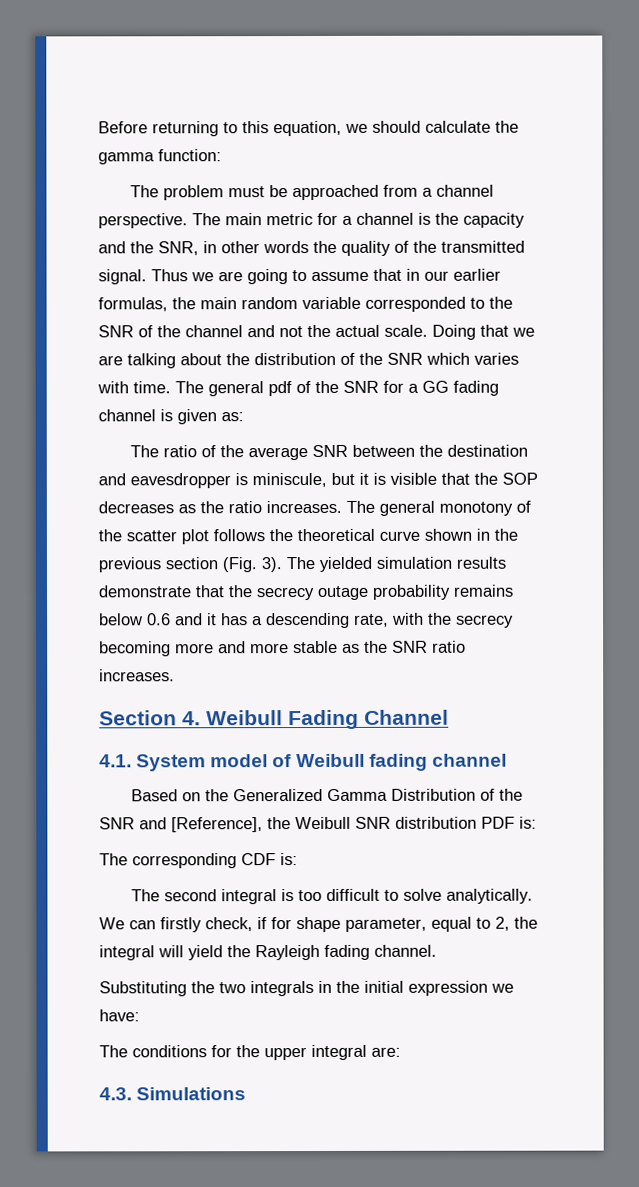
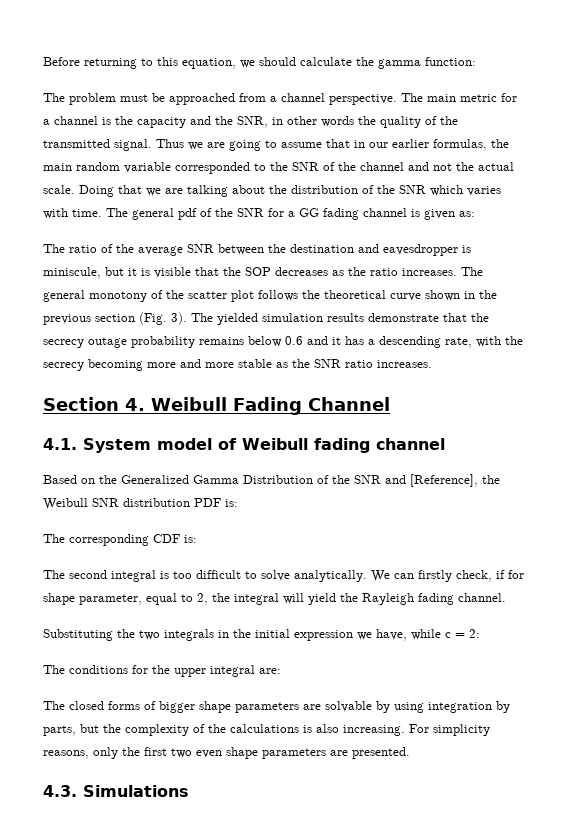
[99,1009,140,1022] have: -> [376,629,480,641] have, while c = 2:
(401, 1051) none -> [43,701,510,713] [43,724,490,736] [43,747,410,759] // The closed forms of bigger shape parameters are solvable by using integration by parts, but the complexity of the calculations is also increasing. For simplicity reasons, only the first two even shape parameters are presented.

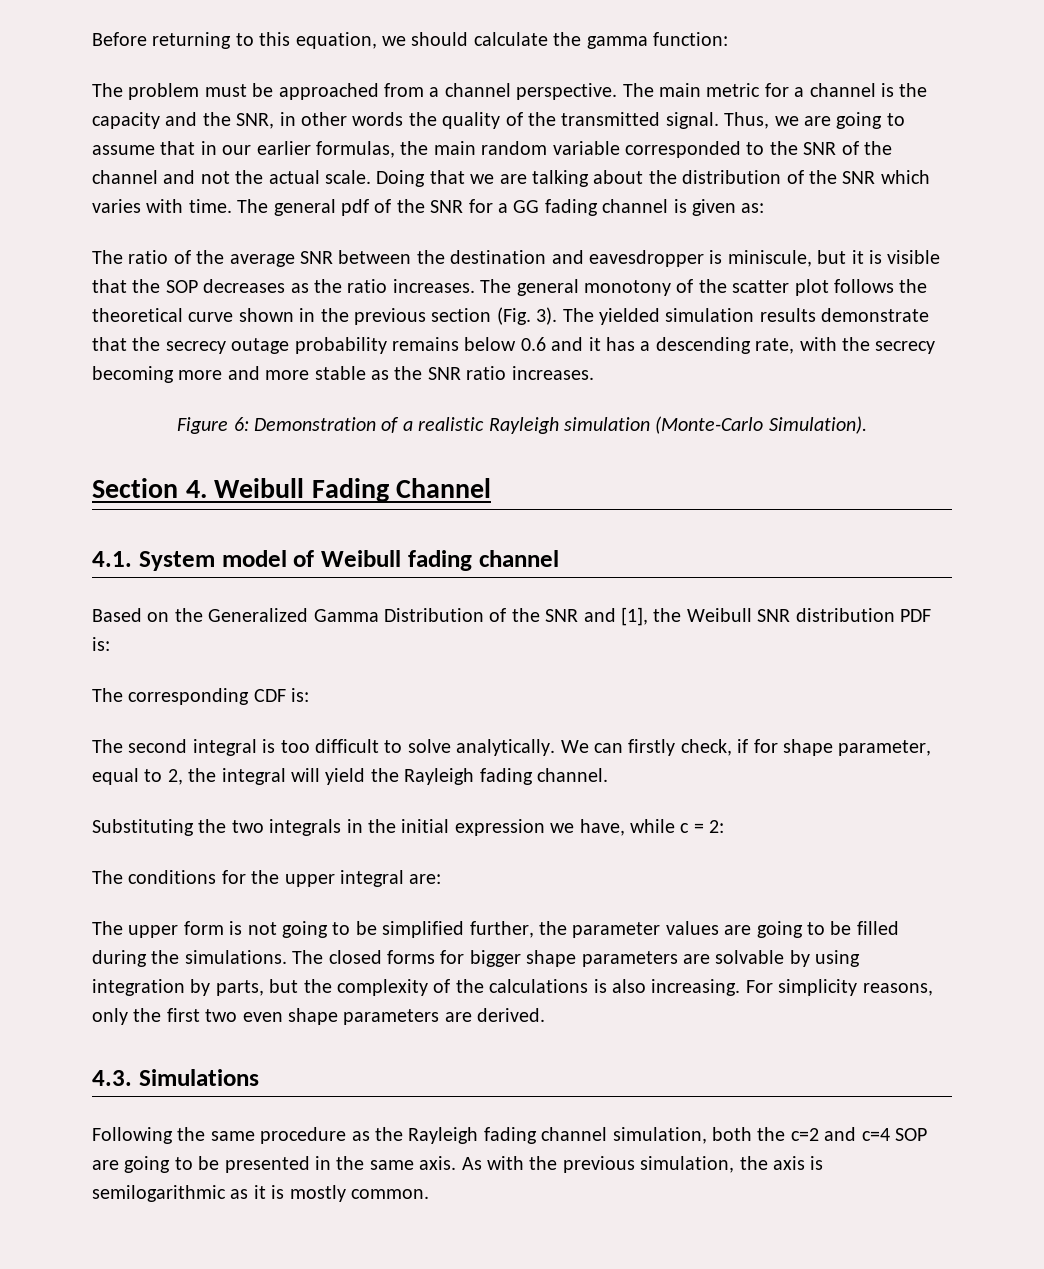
[156,139,184,148] Thus -> [724,112,770,129] Thus,
(432, 364) none -> [177,416,867,434] // Figure 6: Demonstration of a realistic Rayleigh simulation (Monte-Carlo Simulation).
[410,474,478,487] [Reference], -> [620,607,648,626] [1],
(65, 705) none -> [128,921,899,938] [92,950,324,967] upper form is not going to be simplified further, the parameter values are going to be filled during the simulations. The
[144,701,156,710] of -> [440,950,465,964] for
[352,747,410,759] presented. -> [477,1008,546,1022] derived.
(189, 791) none -> [92,1127,927,1144] [92,1156,824,1173] [92,1185,429,1202] // Following the same procedure as the Rayleigh fading channel simulation, both the c=2 and c=4 SOP are going to be presented in the same axis. As with the previous simulation, the axis is semilogarithmic as it is mostly common.

